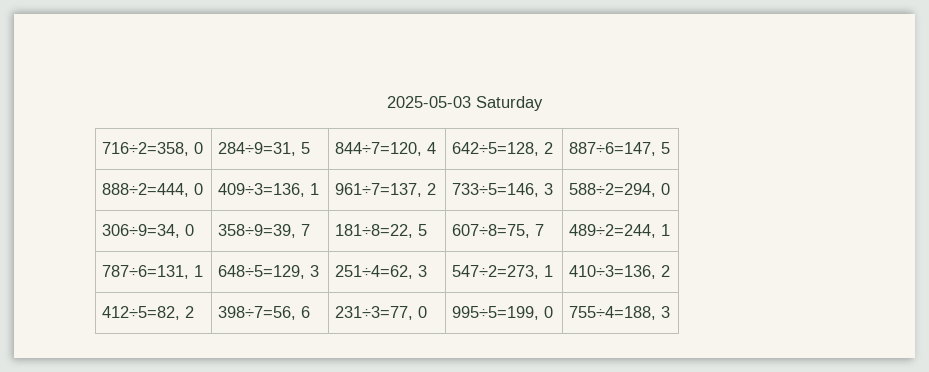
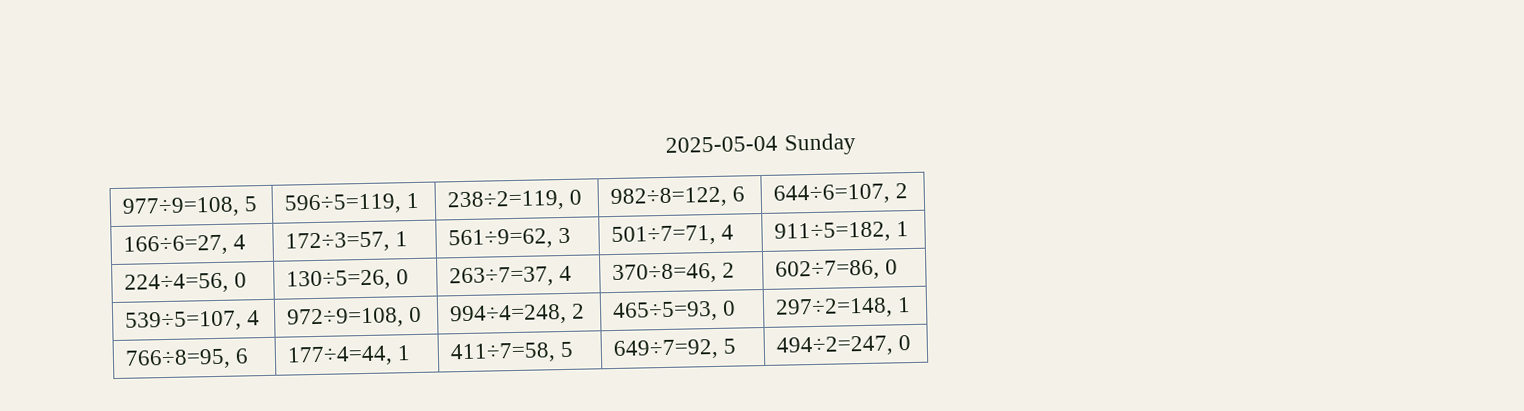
[387,96,543,111] [102,142,204,156] [218,142,311,156] [335,142,437,156] [452,142,554,156] [569,142,671,156] [102,183,204,197] [218,183,320,197] [335,183,437,197] [452,183,554,197] [569,183,671,197] [102,224,195,238] [218,224,311,238] [335,224,428,238] [452,224,545,238] [569,224,671,238] [102,265,204,279] [218,265,320,279] [335,265,428,279] [452,265,554,279] [569,265,671,279] [102,306,195,320] [218,306,311,320] [335,306,428,320] [452,306,554,320] [569,306,671,320] 2025-05-03 Saturday // 716÷2=358, 0 | 284÷9=31, 5 | 844÷7=120, 4 | 642÷5=128, 2 | 887÷6=147, 5 // 888÷2=444, 0 | 409÷3=136, 1 | 961÷7=137, 2 | 733÷5=146, 3 | 588÷2=294, 0 // 306÷9=34, 0 | 358÷9=39, 7 | 181÷8=22, 5 | 607÷8=75, 7 | 489÷2=244, 1 // 787÷6=131, 1 | 648÷5=129, 3 | 251÷4=62, 3 | 547÷2=273, 1 | 410÷3=136, 2 // 412÷5=82, 2 | 398÷7=56, 6 | 231÷3=77, 0 | 995÷5=199, 0 | 755÷4=188, 3 -> [665,133,856,156] [121,196,259,218] [283,192,420,215] [446,189,583,212] [609,186,746,209] [772,183,909,205] [122,234,247,256] [284,231,409,253] [447,227,572,250] [610,224,735,247] [773,221,910,243] [123,272,248,294] [285,269,410,291] [448,265,573,288] [611,262,736,285] [774,259,899,281] [124,310,261,332] [285,306,423,329] [448,303,586,326] [611,300,737,323] [774,297,912,319] [124,348,250,370] [286,345,412,367] [449,341,574,364] [612,338,737,361] [775,335,912,357] 2025-05-04 Sunday // 977÷9=108, 5 | 596÷5=119, 1 | 238÷2=119, 0 | 982÷8=122, 6 | 644÷6=107, 2 // 166÷6=27, 4 | 172÷3=57, 1 | 561÷9=62, 3 | 501÷7=71, 4 | 911÷5=182, 1 // 224÷4=56, 0 | 130÷5=26, 0 | 263÷7=37, 4 | 370÷8=46, 2 | 602÷7=86, 0 // 539÷5=107, 4 | 972÷9=108, 0 | 994÷4=248, 2 | 465÷5=93, 0 | 297÷2=148, 1 // 766÷8=95, 6 | 177÷4=44, 1 | 411÷7=58, 5 | 649÷7=92, 5 | 494÷2=247, 0

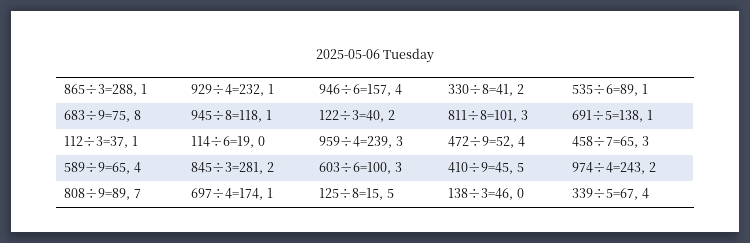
[665,133,856,156] [121,196,259,218] [283,192,420,215] [446,189,583,212] [609,186,746,209] [772,183,909,205] [122,234,247,256] [284,231,409,253] [447,227,572,250] [610,224,735,247] [773,221,910,243] [123,272,248,294] [285,269,410,291] [448,265,573,288] [611,262,736,285] [774,259,899,281] [124,310,261,332] [285,306,423,329] [448,303,586,326] [611,300,737,323] [774,297,912,319] [124,348,250,370] [286,345,412,367] [449,341,574,364] [612,338,737,361] [775,335,912,357] 2025-05-04 Sunday // 977÷9=108, 5 | 596÷5=119, 1 | 238÷2=119, 0 | 982÷8=122, 6 | 644÷6=107, 2 // 166÷6=27, 4 | 172÷3=57, 1 | 561÷9=62, 3 | 501÷7=71, 4 | 911÷5=182, 1 // 224÷4=56, 0 | 130÷5=26, 0 | 263÷7=37, 4 | 370÷8=46, 2 | 602÷7=86, 0 // 539÷5=107, 4 | 972÷9=108, 0 | 994÷4=248, 2 | 465÷5=93, 0 | 297÷2=148, 1 // 766÷8=95, 6 | 177÷4=44, 1 | 411÷7=58, 5 | 649÷7=92, 5 | 494÷2=247, 0 -> [315,48,435,63] [64,84,147,96] [191,84,274,96] [319,84,402,96] [448,84,524,96] [572,84,648,96] [64,110,141,122] [191,110,272,122] [319,110,395,122] [448,110,528,122] [572,110,653,122] [64,136,138,148] [191,136,265,148] [319,136,403,148] [448,136,525,148] [572,136,649,148] [64,162,141,174] [191,162,274,174] [319,162,402,174] [448,162,524,174] [572,162,656,174] [64,188,141,200] [191,188,273,200] [319,188,394,200] [448,188,524,200] [572,188,649,200] 2025-05-06 Tuesday // 865÷3=288, 1 | 929÷4=232, 1 | 946÷6=157, 4 | 330÷8=41, 2 | 535÷6=89, 1 // 683÷9=75, 8 | 945÷8=118, 1 | 122÷3=40, 2 | 811÷8=101, 3 | 691÷5=138, 1 // 112÷3=37, 1 | 114÷6=19, 0 | 959÷4=239, 3 | 472÷9=52, 4 | 458÷7=65, 3 // 589÷9=65, 4 | 845÷3=281, 2 | 603÷6=100, 3 | 410÷9=45, 5 | 974÷4=243, 2 // 808÷9=89, 7 | 697÷4=174, 1 | 125÷8=15, 5 | 138÷3=46, 0 | 339÷5=67, 4

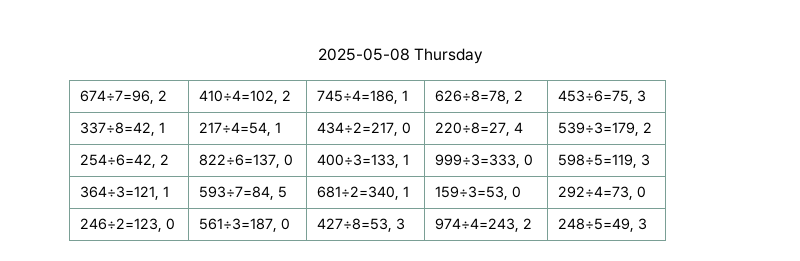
[315,48,435,63] [64,84,147,96] [191,84,274,96] [319,84,402,96] [448,84,524,96] [572,84,648,96] [64,110,141,122] [191,110,272,122] [319,110,395,122] [448,110,528,122] [572,110,653,122] [64,136,138,148] [191,136,265,148] [319,136,403,148] [448,136,525,148] [572,136,649,148] [64,162,141,174] [191,162,274,174] [319,162,402,174] [448,162,524,174] [572,162,656,174] [64,188,141,200] [191,188,273,200] [319,188,394,200] [448,188,524,200] [572,188,649,200] 2025-05-06 Tuesday // 865÷3=288, 1 | 929÷4=232, 1 | 946÷6=157, 4 | 330÷8=41, 2 | 535÷6=89, 1 // 683÷9=75, 8 | 945÷8=118, 1 | 122÷3=40, 2 | 811÷8=101, 3 | 691÷5=138, 1 // 112÷3=37, 1 | 114÷6=19, 0 | 959÷4=239, 3 | 472÷9=52, 4 | 458÷7=65, 3 // 589÷9=65, 4 | 845÷3=281, 2 | 603÷6=100, 3 | 410÷9=45, 5 | 974÷4=243, 2 // 808÷9=89, 7 | 697÷4=174, 1 | 125÷8=15, 5 | 138÷3=46, 0 | 339÷5=67, 4 -> [317,48,484,64] [80,90,168,104] [199,90,292,104] [317,90,409,104] [435,90,524,104] [558,90,647,104] [80,122,166,136] [199,122,282,136] [317,122,412,136] [435,122,524,136] [558,122,653,136] [80,154,170,168] [199,154,294,168] [317,154,410,168] [435,154,534,168] [558,154,651,168] [80,186,170,200] [199,186,288,200] [317,186,410,200] [435,186,522,200] [558,186,647,200] [80,218,176,232] [199,218,291,232] [317,218,406,232] [435,218,533,232] [558,218,648,232] 2025-05-08 Thursday // 674÷7=96, 2 | 410÷4=102, 2 | 745÷4=186, 1 | 626÷8=78, 2 | 453÷6=75, 3 // 337÷8=42, 1 | 217÷4=54, 1 | 434÷2=217, 0 | 220÷8=27, 4 | 539÷3=179, 2 // 254÷6=42, 2 | 822÷6=137, 0 | 400÷3=133, 1 | 999÷3=333, 0 | 598÷5=119, 3 // 364÷3=121, 1 | 593÷7=84, 5 | 681÷2=340, 1 | 159÷3=53, 0 | 292÷4=73, 0 // 246÷2=123, 0 | 561÷3=187, 0 | 427÷8=53, 3 | 974÷4=243, 2 | 248÷5=49, 3

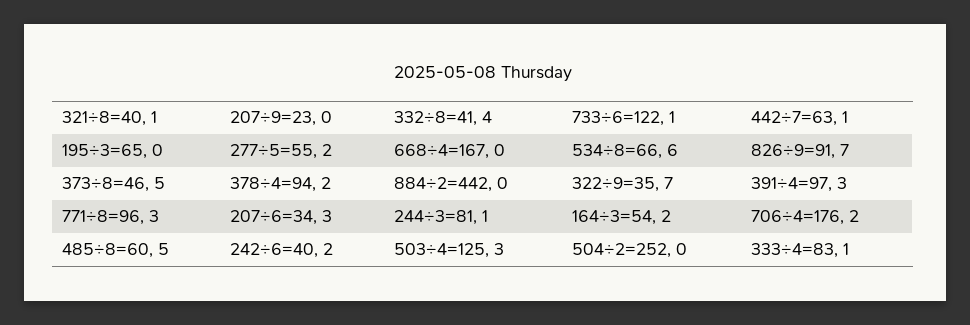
[80,90,168,104] [199,90,292,104] [317,90,409,104] [435,90,524,104] [558,90,647,104] [80,122,166,136] [199,122,282,136] [317,122,412,136] [435,122,524,136] [558,122,653,136] [80,154,170,168] [199,154,294,168] [317,154,410,168] [435,154,534,168] [558,154,651,168] [80,186,170,200] [199,186,288,200] [317,186,410,200] [435,186,522,200] [558,186,647,200] [80,218,176,232] [199,218,291,232] [317,218,406,232] [435,218,533,232] [558,218,648,232] 674÷7=96, 2 | 410÷4=102, 2 | 745÷4=186, 1 | 626÷8=78, 2 | 453÷6=75, 3 // 337÷8=42, 1 | 217÷4=54, 1 | 434÷2=217, 0 | 220÷8=27, 4 | 539÷3=179, 2 // 254÷6=42, 2 | 822÷6=137, 0 | 400÷3=133, 1 | 999÷3=333, 0 | 598÷5=119, 3 // 364÷3=121, 1 | 593÷7=84, 5 | 681÷2=340, 1 | 159÷3=53, 0 | 292÷4=73, 0 // 246÷2=123, 0 | 561÷3=187, 0 | 427÷8=53, 3 | 974÷4=243, 2 | 248÷5=49, 3 -> [61,111,157,126] [229,111,332,126] [393,111,492,126] [571,111,675,126] [750,111,848,126] [61,144,163,159] [229,144,332,159] [393,144,505,159] [571,144,678,159] [750,144,849,159] [61,177,165,192] [229,177,331,192] [393,177,508,192] [571,177,673,192] [750,177,847,192] [61,210,159,225] [229,210,332,225] [393,210,488,225] [571,210,671,225] [750,210,859,225] [61,243,169,258] [229,243,333,258] [393,243,504,258] [571,243,687,258] [750,243,849,258] 321÷8=40, 1 | 207÷9=23, 0 | 332÷8=41, 4 | 733÷6=122, 1 | 442÷7=63, 1 // 195÷3=65, 0 | 277÷5=55, 2 | 668÷4=167, 0 | 534÷8=66, 6 | 826÷9=91, 7 // 373÷8=46, 5 | 378÷4=94, 2 | 884÷2=442, 0 | 322÷9=35, 7 | 391÷4=97, 3 // 771÷8=96, 3 | 207÷6=34, 3 | 244÷3=81, 1 | 164÷3=54, 2 | 706÷4=176, 2 // 485÷8=60, 5 | 242÷6=40, 2 | 503÷4=125, 3 | 504÷2=252, 0 | 333÷4=83, 1

